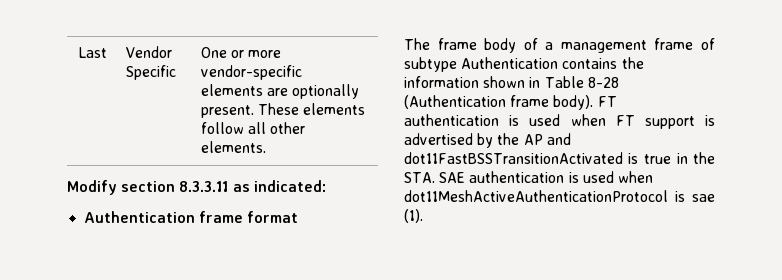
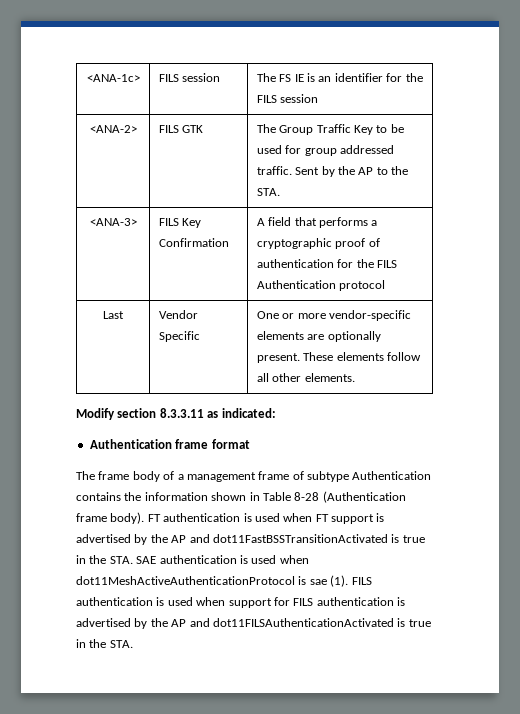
(77, 52) none -> [86,74,140,82] [158,73,221,82] [256,73,423,82] [256,94,319,103] [89,125,137,133] [158,125,204,133] [256,124,404,135] [256,145,395,156] [256,166,409,177] [256,188,280,196] [89,218,137,226] [158,218,202,228] [158,238,229,247] [256,217,378,228] [256,238,380,249] [256,259,398,268] [256,280,386,291] <ANA-1c> | FILS session | The FS IE is an identifier for the FILS session // <ANA-2> | FILS GTK | The Group Traffic Key to be used for group addressed traffic. Sent by the AP to the STA. // <ANA-3> | FILS Key Confirmation | A field that performs a cryptographic proof of authentication for the FILS Authentication protocol //
(423, 216) none -> [351,577,372,585] [76,597,405,608] [76,618,431,629] [76,639,133,648] FILS authentication is used when support for FILS authentication is advertised by the AP and dot11FILSAuthenticationActivated is true in the STA.

